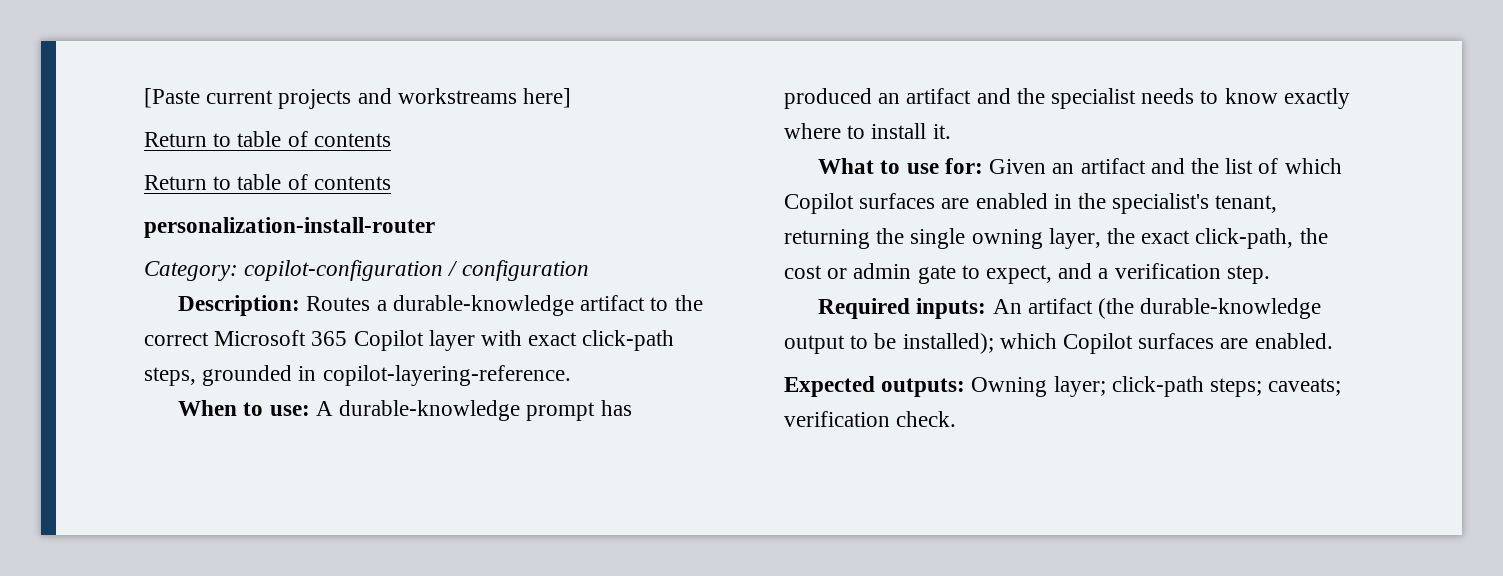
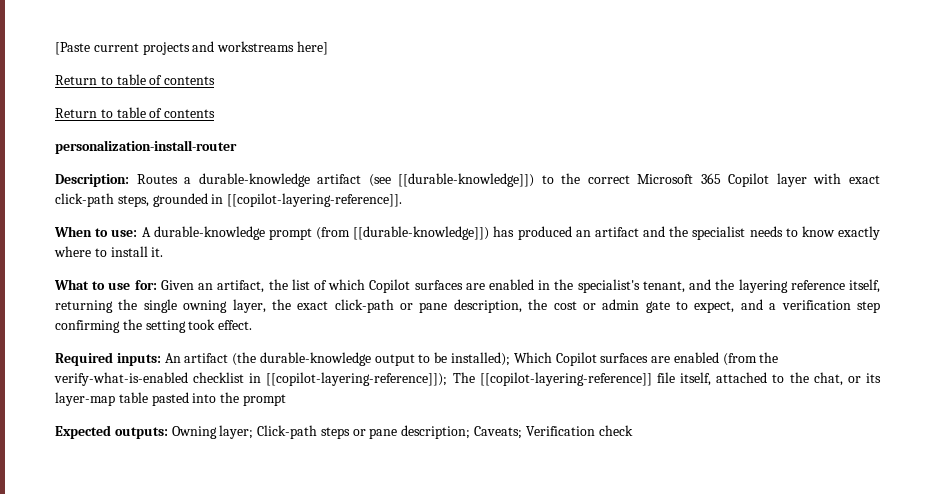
[144,260,589,281] // Category: copilot-configuration / configuration -> (237, 147) none
(646, 303) none -> [368,173,535,187] (see [[durable-knowledge]])
[322,365,571,386] copilot-layering-reference. -> [227,193,403,207] [[copilot-layering-reference]].
(596, 411) none -> [316,226,490,240] (from [[durable-knowledge]])
[1080,158,1185,174] artifact and -> [217,280,265,293] artifact,
(1278, 204) none -> [689,279,881,293] and the layering reference itself,
[1195,228,1294,249] click-path, -> [334,299,522,313] click-path or pane description,
[1226,265,1270,284] step. -> [857,301,881,313] [55,319,253,333] step confirming the setting took effect.
[999,333,1333,354] [784,376,1342,397] [784,411,957,427] which Copilot surfaces are enabled. // Expected outputs: Owning layer; click-path steps; caveats; verification check. -> [513,352,779,366] [54,372,882,386] [55,392,286,406] [55,425,633,439] Which Copilot surfaces are enabled (from the verify-what-is-enabled checklist in [[copilot-layering-reference]]); The [[copilot-layering-reference]] file itself, attached to the chat, or its layer-map table pasted into the prompt // Expected outputs: Owning layer; Click-path steps or pane description; Caveats; Verification check

